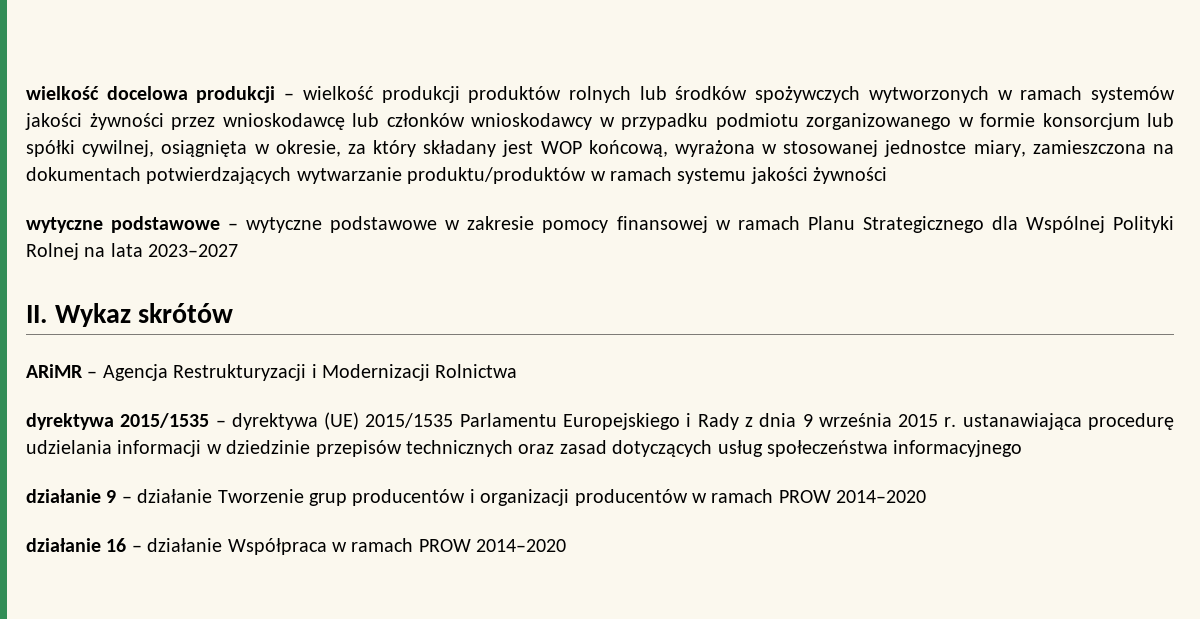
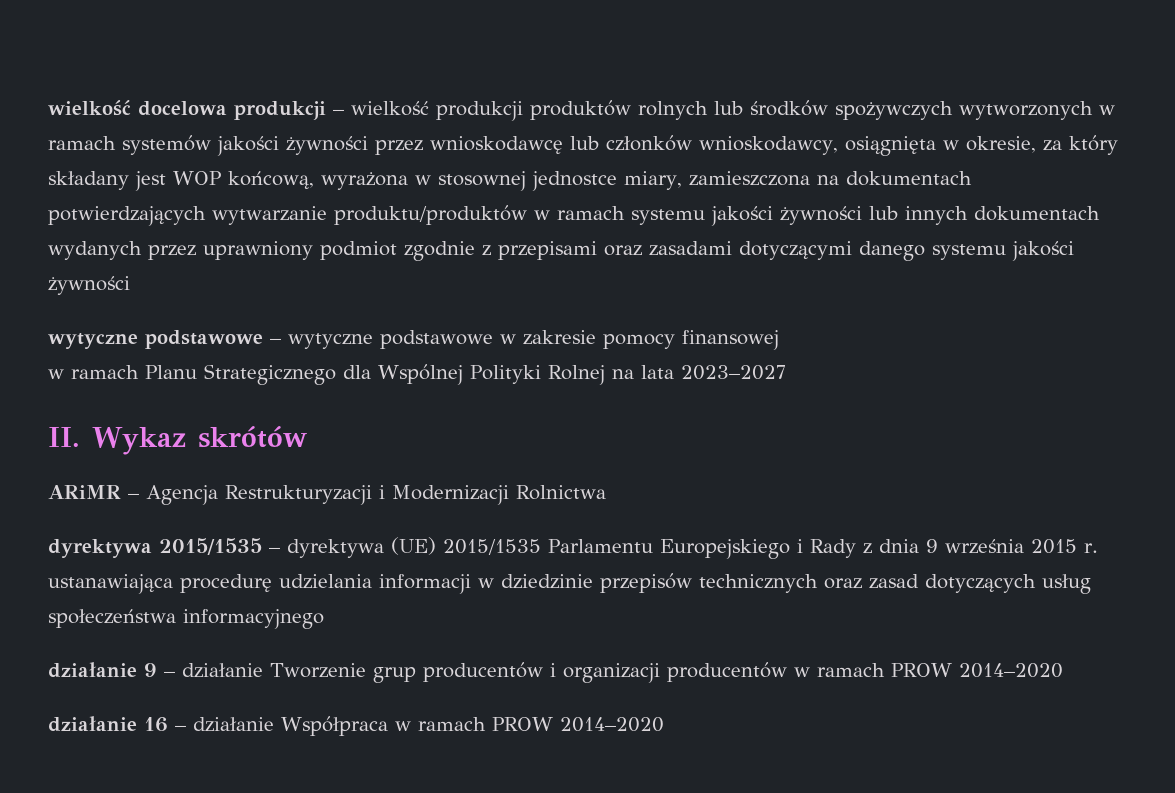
[471,113,1174,130] [26,140,155,157] wnioskodawcy w przypadku podmiotu zorganizowanego w formie konsorcjum lub spółki cywilnej, -> [699,136,838,155] wnioskodawcy,
[783,140,879,157] stosowanej -> [438,171,526,191] stosownej
(888, 175) none -> [869,206,1100,225] [48,241,1074,261] [48,276,130,295] lub innych dokumentach wydanych przez uprawniony podmiot zgodnie z przepisami oraz zasadami dotyczącymi danego systemu jakości żywności
(708, 224) none -> (779, 340) //

